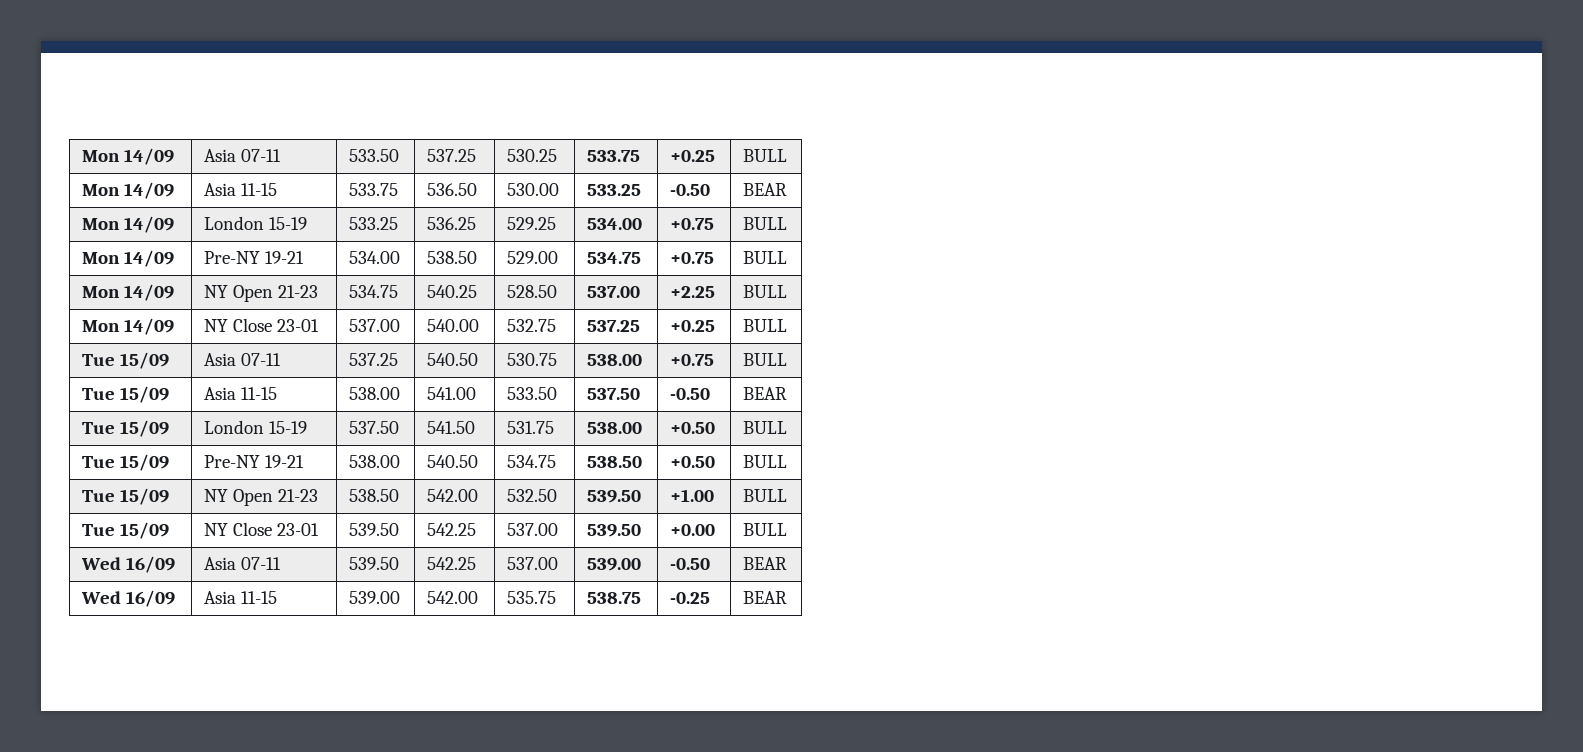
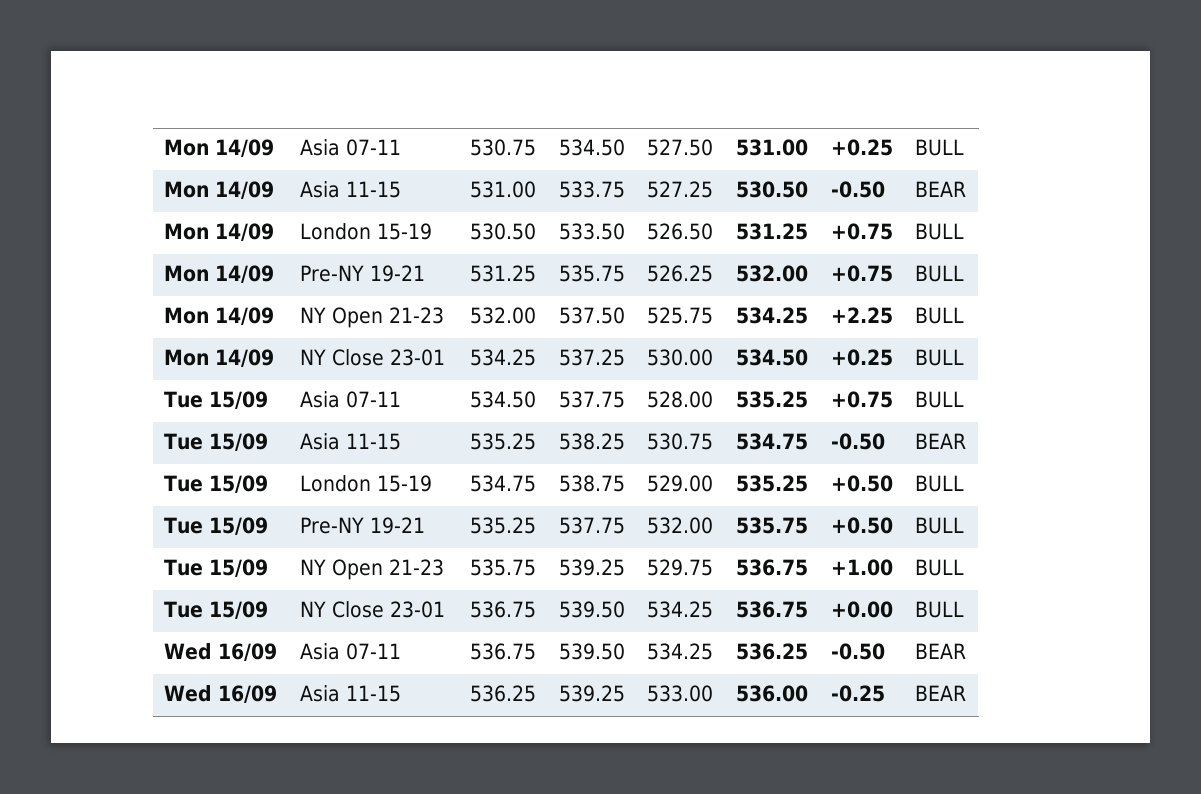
[349,149,400,162] [427,149,477,162] [507,149,558,162] [587,150,641,162] 533.50 | 537.25 | 530.25 | 533.75 -> [469,139,536,156] [558,139,625,156] [646,139,713,156] [735,139,808,156] 530.75 | 534.50 | 527.50 | 531.00
[349,183,399,196] [427,183,478,196] [507,183,560,196] [587,184,642,196] | 533.75 | 536.50 | 530.00 | 533.25 -> [469,181,536,198] [558,181,625,198] [646,181,713,198] [735,181,808,198] | 531.00 | 533.75 | 527.25 | 530.50
[349,217,399,230] [427,217,477,230] [507,217,557,230] [587,218,643,230] 533.25 | 536.25 | 529.25 | 534.00 -> [469,223,536,240] [558,223,625,240] [646,223,713,240] [735,223,808,240] 530.50 | 533.50 | 526.50 | 531.25
[349,251,401,264] [427,251,478,264] [507,251,559,264] [587,252,642,264] 534.00 | 538.50 | 529.00 | 534.75 -> [469,265,536,282] [558,265,625,282] [646,265,713,282] [735,265,808,282] 531.25 | 535.75 | 526.25 | 532.00
[349,285,399,298] [427,285,478,298] [507,285,558,298] [587,286,641,298] 534.75 | 540.25 | 528.50 | 537.00 -> [469,307,536,324] [558,307,625,324] [646,307,713,324] [735,307,808,324] 532.00 | 537.50 | 525.75 | 534.25
[349,319,401,332] [427,319,480,332] [507,319,557,332] [587,320,641,332] 537.00 | 540.00 | 532.75 | 537.25 -> [469,349,536,366] [558,349,625,366] [646,349,713,366] [735,349,808,366] 534.25 | 537.25 | 530.00 | 534.50
[349,353,399,366] [427,353,479,366] [507,353,558,366] [587,354,643,366] 537.25 | 540.50 | 530.75 | 538.00 -> [469,391,536,408] [558,391,625,408] [646,391,713,408] [735,391,808,408] 534.50 | 537.75 | 528.00 | 535.25
[349,387,401,400] [427,387,477,400] [507,387,558,400] [587,388,641,400] 538.00 | 541.00 | 533.50 | 537.50 -> [469,433,536,450] [558,433,625,450] [646,433,713,450] [735,433,808,450] 535.25 | 538.25 | 530.75 | 534.75
[349,421,400,434] [427,421,476,434] [507,421,555,434] [587,422,643,434] 537.50 | 541.50 | 531.75 | 538.00 -> [469,475,536,492] [558,475,625,492] [646,475,713,492] [735,475,808,492] 534.75 | 538.75 | 529.00 | 535.25
[349,455,401,468] [427,455,479,468] [507,455,557,468] [587,456,643,468] 538.00 | 540.50 | 534.75 | 538.50 -> [469,517,536,534] [558,517,625,534] [646,517,713,534] [735,517,808,534] 535.25 | 537.75 | 532.00 | 535.75
[349,489,400,502] [427,489,479,502] [507,489,558,502] [587,490,642,503] 538.50 | 542.00 | 532.50 | 539.50 -> [469,559,536,576] [558,559,625,576] [646,559,713,576] [735,559,808,576] 535.75 | 539.25 | 529.75 | 536.75
[349,523,400,536] [427,523,477,536] [507,523,559,536] [587,524,642,537] | 539.50 | 542.25 | 537.00 | 539.50 -> [469,601,536,618] [558,601,625,618] [646,601,713,618] [735,601,808,618] | 536.75 | 539.50 | 534.25 | 536.75
[349,557,400,570] [427,557,477,570] [507,557,559,570] [587,558,642,571] | 539.50 | 542.25 | 537.00 | 539.00 -> [469,643,536,660] [558,643,625,660] [646,643,713,660] [735,643,808,660] | 536.75 | 539.50 | 534.25 | 536.25
[349,591,401,604] [427,591,479,604] [507,591,557,604] [587,592,642,604] 539.00 | 542.00 | 535.75 | 538.75 -> [469,685,536,702] [558,685,625,702] [646,685,713,702] [735,685,808,702] 536.25 | 539.25 | 533.00 | 536.00

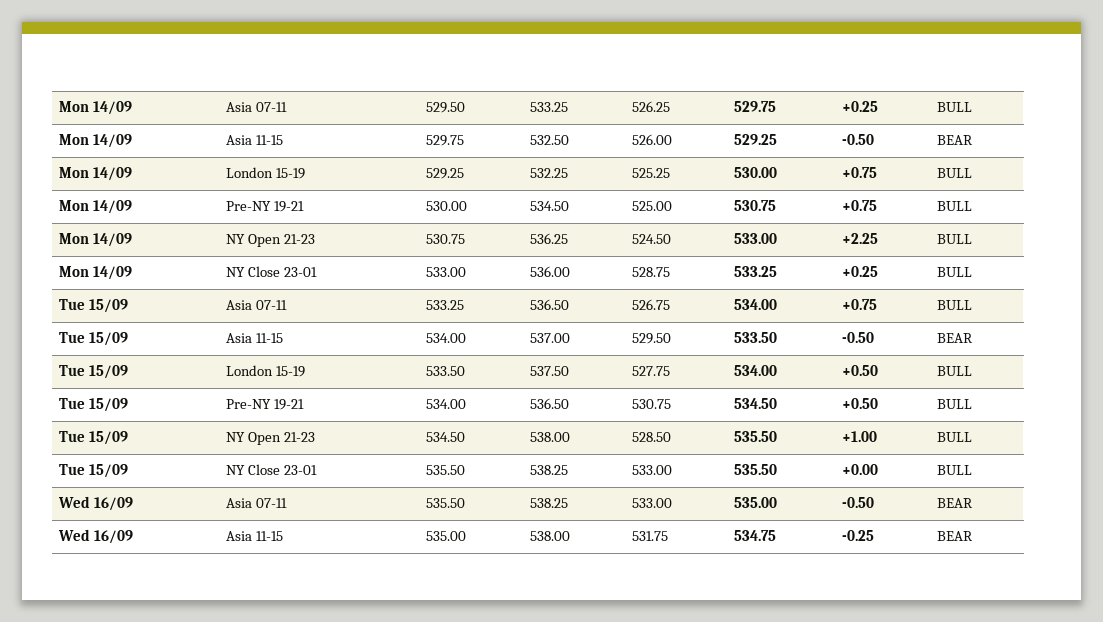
[469,139,536,156] [558,139,625,156] [646,139,713,156] [735,139,808,156] 530.75 | 534.50 | 527.50 | 531.00 -> [425,102,465,113] [529,102,568,112] [631,101,670,112] [733,101,776,112] 529.50 | 533.25 | 526.25 | 529.75
[469,181,536,198] [558,181,625,198] [646,181,713,198] [735,181,808,198] 531.00 | 533.75 | 527.25 | 530.50 -> [425,135,464,146] [529,135,569,145] [631,134,672,145] [733,134,777,145] 529.75 | 532.50 | 526.00 | 529.25
[469,223,536,240] [558,223,625,240] [646,223,713,240] [735,223,808,240] 530.50 | 533.50 | 526.50 | 531.25 -> [425,168,464,179] [529,168,568,178] [631,168,670,178] [733,167,777,178] 529.25 | 532.25 | 525.25 | 530.00
[469,265,536,282] [558,265,625,282] [646,265,713,282] [735,265,808,282] 531.25 | 535.75 | 526.25 | 532.00 -> [425,201,467,211] [529,201,569,211] [631,201,672,211] [733,200,776,211] 530.00 | 534.50 | 525.00 | 530.75
[469,307,536,324] [558,307,625,324] [646,307,713,324] [735,307,808,324] 532.00 | 537.50 | 525.75 | 534.25 -> [425,234,465,244] [529,233,568,244] [631,234,671,244] [733,233,777,244] 530.75 | 536.25 | 524.50 | 533.00
[469,349,536,366] [558,349,625,366] [646,349,713,366] [735,349,808,366] 534.25 | 537.25 | 530.00 | 534.50 -> [425,267,466,277] [529,266,570,277] [631,267,670,277] [733,266,777,277] 533.00 | 536.00 | 528.75 | 533.25
[469,391,536,408] [558,391,625,408] [646,391,713,408] [735,391,808,408] 534.50 | 537.75 | 528.00 | 535.25 -> [425,300,464,310] [529,299,569,310] [631,299,670,310] [733,299,777,310] 533.25 | 536.50 | 526.75 | 534.00
[469,433,536,450] [558,433,625,450] [646,433,713,450] [735,433,808,450] 535.25 | 538.25 | 530.75 | 534.75 -> [425,333,466,343] [529,333,570,343] [631,333,671,344] [733,332,777,343] 534.00 | 537.00 | 529.50 | 533.50
[469,475,536,492] [558,475,625,492] [646,475,713,492] [735,475,808,492] 534.75 | 538.75 | 529.00 | 535.25 -> [425,366,465,376] [529,366,569,376] [631,366,670,376] [733,365,777,376] 533.50 | 537.50 | 527.75 | 534.00
[469,517,536,534] [558,517,625,534] [646,517,713,534] [735,517,808,534] 535.25 | 537.75 | 532.00 | 535.75 -> [425,399,466,409] [529,398,569,409] [631,399,671,409] [733,398,777,409] 534.00 | 536.50 | 530.75 | 534.50
[469,559,536,576] [558,559,625,576] [646,559,713,576] [735,559,808,576] 535.75 | 539.25 | 529.75 | 536.75 -> [425,432,465,442] [529,432,570,442] [631,432,671,442] [733,431,777,442] 534.50 | 538.00 | 528.50 | 535.50
[469,601,536,618] [558,601,625,618] [646,601,713,618] [735,601,808,618] 536.75 | 539.50 | 534.25 | 536.75 -> [425,465,465,475] [529,465,568,475] [631,465,672,475] [733,464,777,475] 535.50 | 538.25 | 533.00 | 535.50
[469,643,536,660] [558,643,625,660] [646,643,713,660] [735,643,808,660] 536.75 | 539.50 | 534.25 | 536.25 -> [425,498,465,508] [529,498,568,508] [631,498,672,508] [733,497,777,508] 535.50 | 538.25 | 533.00 | 535.00
[469,685,536,702] [558,685,625,702] [646,685,713,702] [735,685,808,702] 536.25 | 539.25 | 533.00 | 536.00 -> [425,531,466,541] [529,531,570,541] [631,531,668,541] [733,530,776,541] 535.00 | 538.00 | 531.75 | 534.75

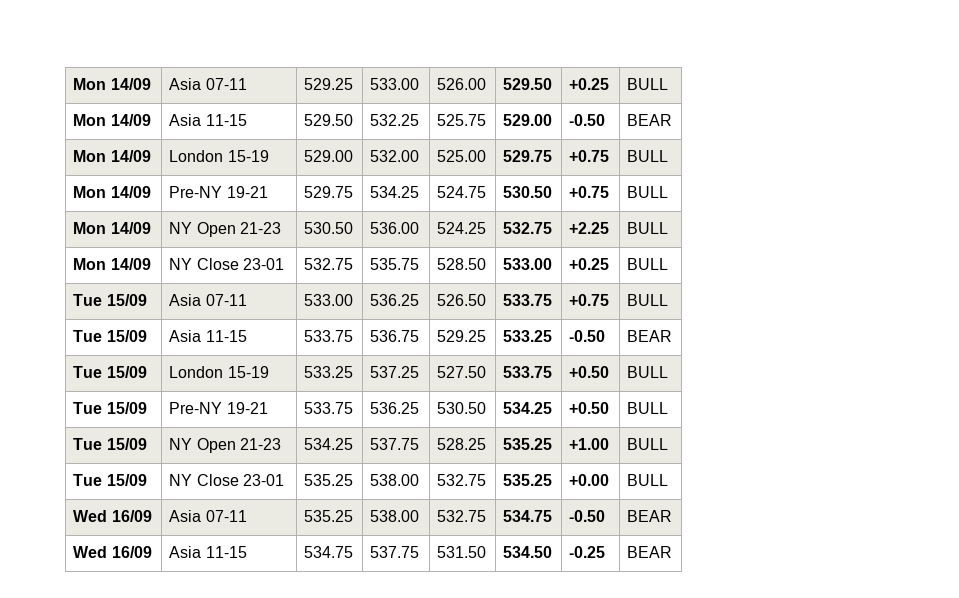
[425,102,465,113] [529,102,568,112] [631,101,670,112] [733,101,776,112] 529.50 | 533.25 | 526.25 | 529.75 -> [304,78,354,90] [370,78,420,90] [437,78,487,90] [503,78,553,90] 529.25 | 533.00 | 526.00 | 529.50
[425,135,464,146] [529,135,569,145] [631,134,672,145] [733,134,777,145] 529.75 | 532.50 | 526.00 | 529.25 -> [304,114,354,126] [370,114,420,126] [437,114,487,126] [503,114,553,126] 529.50 | 532.25 | 525.75 | 529.00
[425,168,464,179] [529,168,568,178] [631,168,670,178] [733,167,777,178] 529.25 | 532.25 | 525.25 | 530.00 -> [304,150,354,162] [370,150,420,162] [437,150,487,162] [503,150,553,162] 529.00 | 532.00 | 525.00 | 529.75
[425,201,467,211] [529,201,569,211] [631,201,672,211] [733,200,776,211] 530.00 | 534.50 | 525.00 | 530.75 -> [304,186,354,198] [370,186,420,198] [437,186,487,198] [503,186,553,198] 529.75 | 534.25 | 524.75 | 530.50
[425,234,465,244] [529,233,568,244] [631,234,671,244] [733,233,777,244] 530.75 | 536.25 | 524.50 | 533.00 -> [304,222,354,234] [370,222,420,234] [437,222,487,234] [503,222,553,234] 530.50 | 536.00 | 524.25 | 532.75
[425,267,466,277] [529,266,570,277] [631,267,670,277] [733,266,777,277] 533.00 | 536.00 | 528.75 | 533.25 -> [304,258,354,270] [370,258,420,270] [437,258,487,270] [503,258,553,270] 532.75 | 535.75 | 528.50 | 533.00
[425,300,464,310] [529,299,569,310] [631,299,670,310] [733,299,777,310] 533.25 | 536.50 | 526.75 | 534.00 -> [304,294,354,306] [370,294,420,306] [437,294,487,306] [503,294,553,306] 533.00 | 536.25 | 526.50 | 533.75
[425,333,466,343] [529,333,570,343] [631,333,671,344] [733,332,777,343] 534.00 | 537.00 | 529.50 | 533.50 -> [304,330,354,342] [370,330,420,342] [437,330,487,342] [503,330,553,342] 533.75 | 536.75 | 529.25 | 533.25
[425,366,465,376] [529,366,569,376] [631,366,670,376] [733,365,777,376] 533.50 | 537.50 | 527.75 | 534.00 -> [304,366,354,378] [370,366,420,378] [437,366,487,378] [503,366,553,378] 533.25 | 537.25 | 527.50 | 533.75
[425,399,466,409] [529,398,569,409] [631,399,671,409] [733,398,777,409] 534.00 | 536.50 | 530.75 | 534.50 -> [304,402,354,414] [370,402,420,414] [437,402,487,414] [503,402,553,414] 533.75 | 536.25 | 530.50 | 534.25
[425,432,465,442] [529,432,570,442] [631,432,671,442] [733,431,777,442] 534.50 | 538.00 | 528.50 | 535.50 -> [304,438,354,450] [370,438,420,450] [437,438,487,450] [503,438,553,450] 534.25 | 537.75 | 528.25 | 535.25
[425,465,465,475] [529,465,568,475] [631,465,672,475] [733,464,777,475] 535.50 | 538.25 | 533.00 | 535.50 -> [304,474,354,486] [370,474,420,486] [437,474,487,486] [503,474,553,486] 535.25 | 538.00 | 532.75 | 535.25
[425,498,465,508] [529,498,568,508] [631,498,672,508] [733,497,777,508] 535.50 | 538.25 | 533.00 | 535.00 -> [304,510,354,522] [370,510,420,522] [437,510,487,522] [503,510,553,522] 535.25 | 538.00 | 532.75 | 534.75
[425,531,466,541] [529,531,570,541] [631,531,668,541] [733,530,776,541] 535.00 | 538.00 | 531.75 | 534.75 -> [304,546,354,558] [370,546,420,558] [437,546,487,558] [503,546,553,558] 534.75 | 537.75 | 531.50 | 534.50

